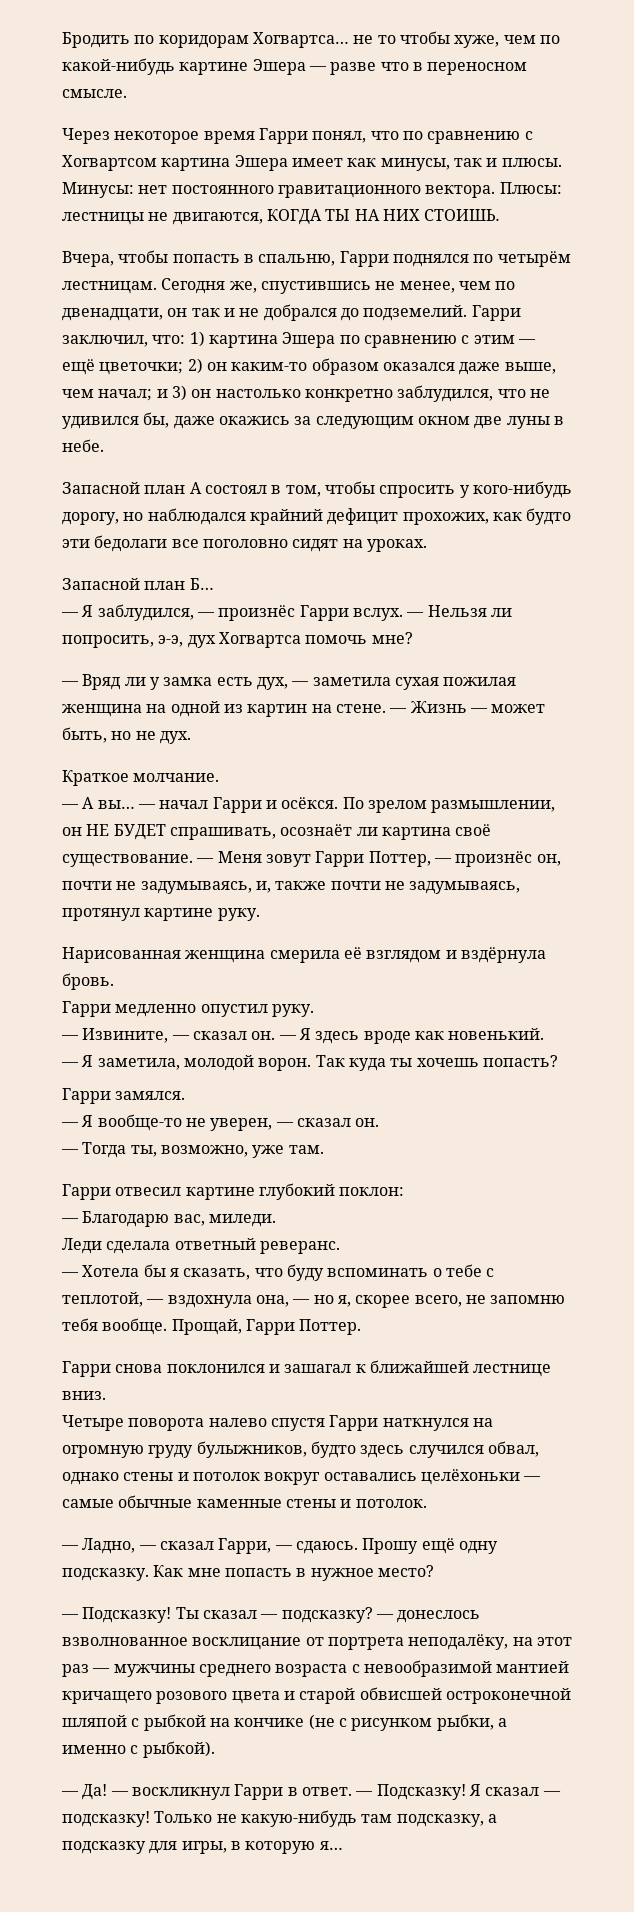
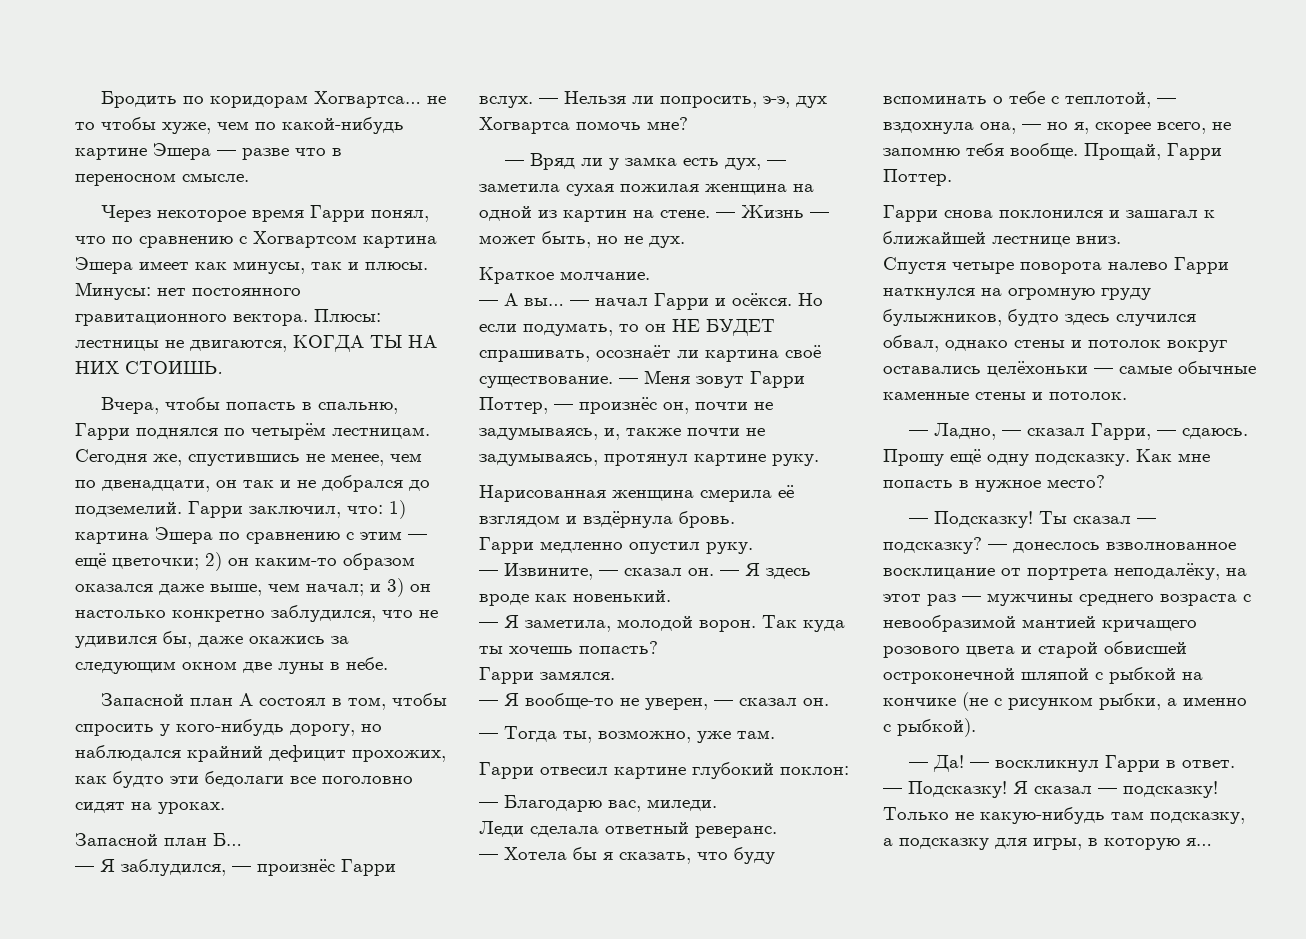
[342,797,556,813] По зрелом размышлении, -> [798,293,823,306] [479,323,639,336] Но если подумать, то
[62,1415,124,1431] Четыре -> [883,257,1014,274] Спустя четыре
[270,1418,325,1431] спустя -> (1168, 266) none

